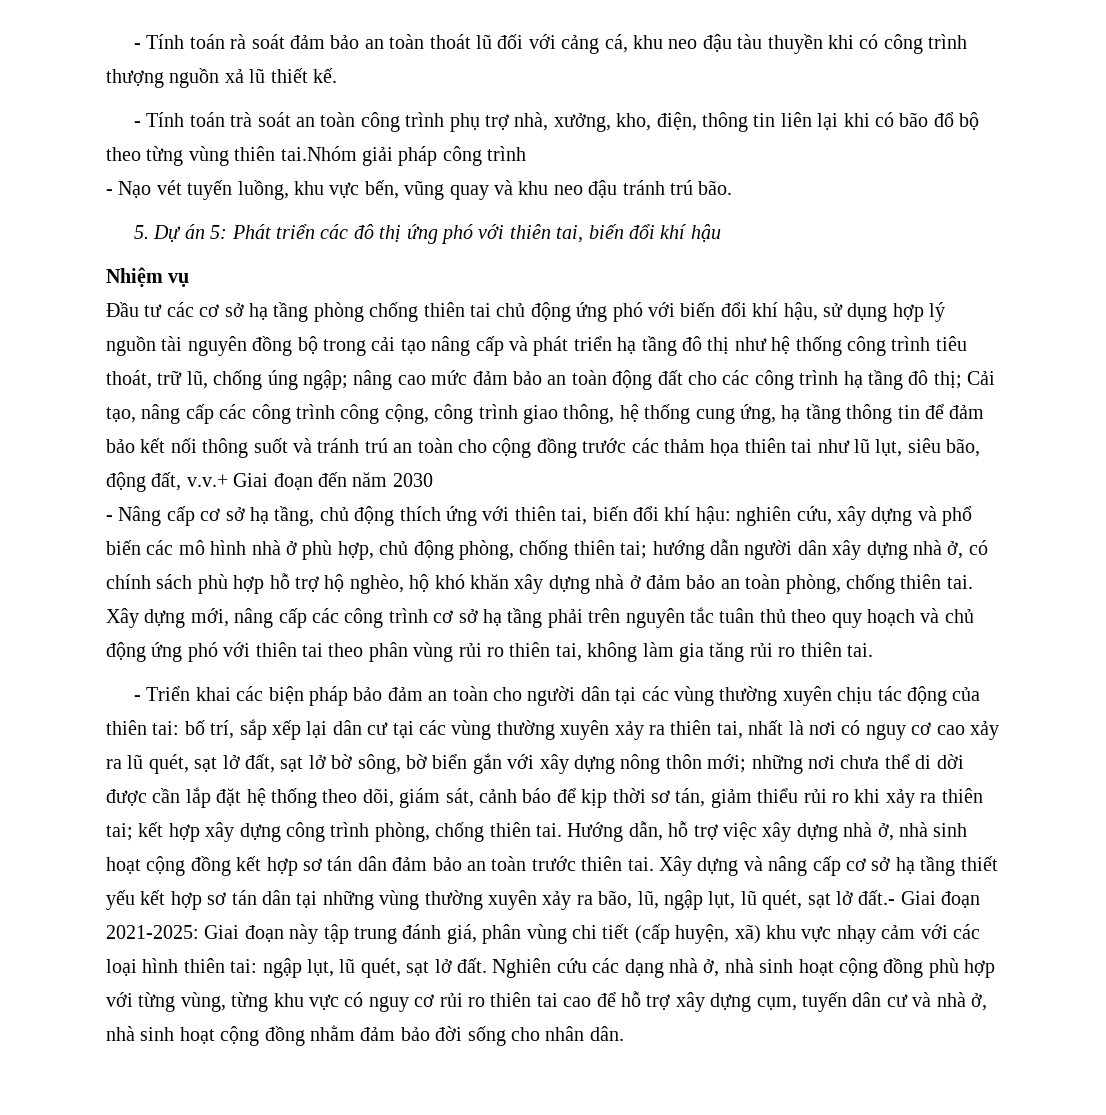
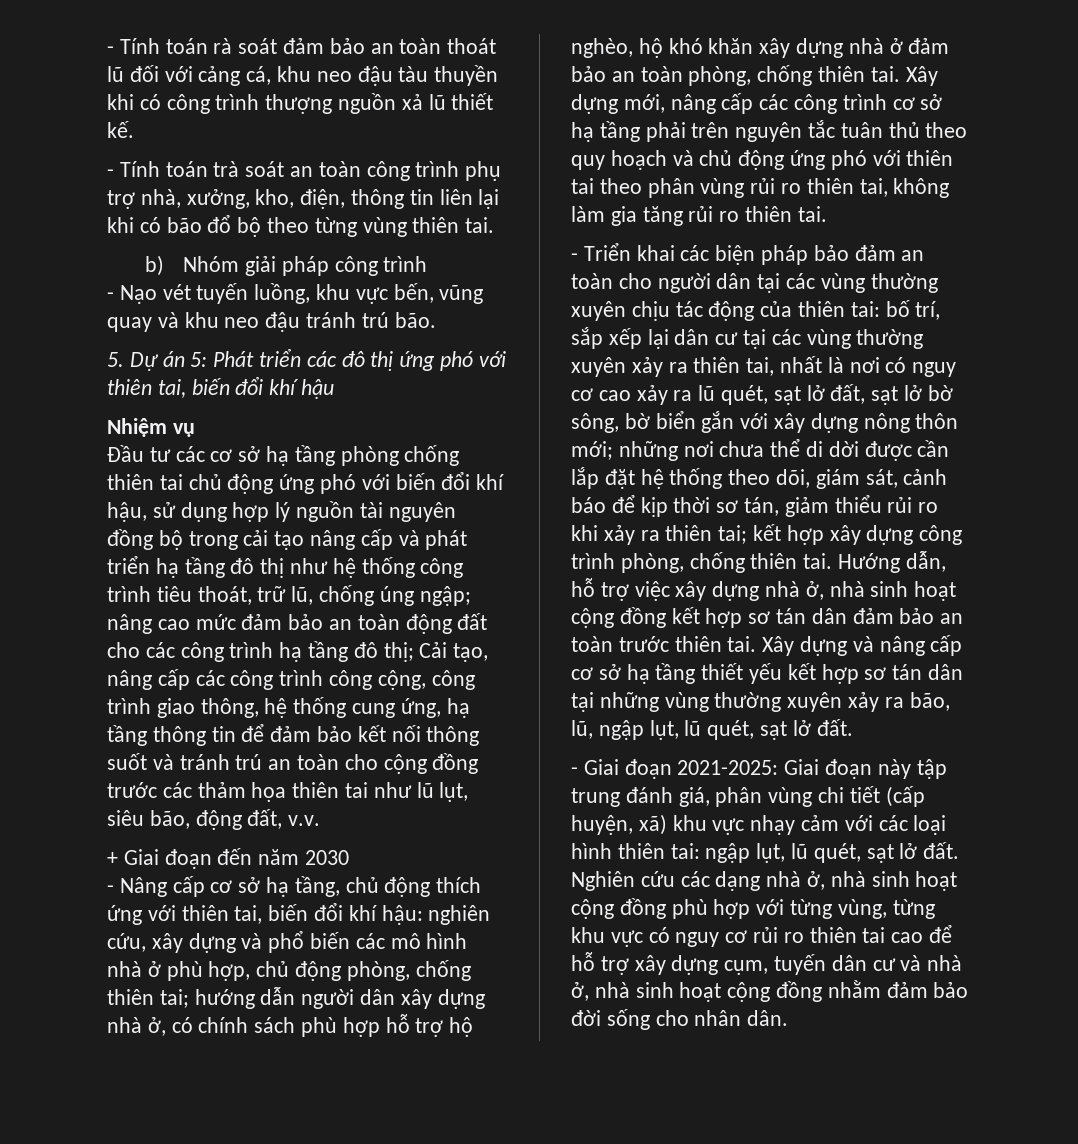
[280,146,357,161] tai.Nhóm -> [465,217,495,233] [145,255,240,276] tai. // b) Nhóm
[186,474,228,487] v.v.+ -> [288,815,321,826] [107,852,118,865] v.v. // +
[858,890,896,905] đất.- -> [816,719,853,736] [571,767,578,775] đất. // -

